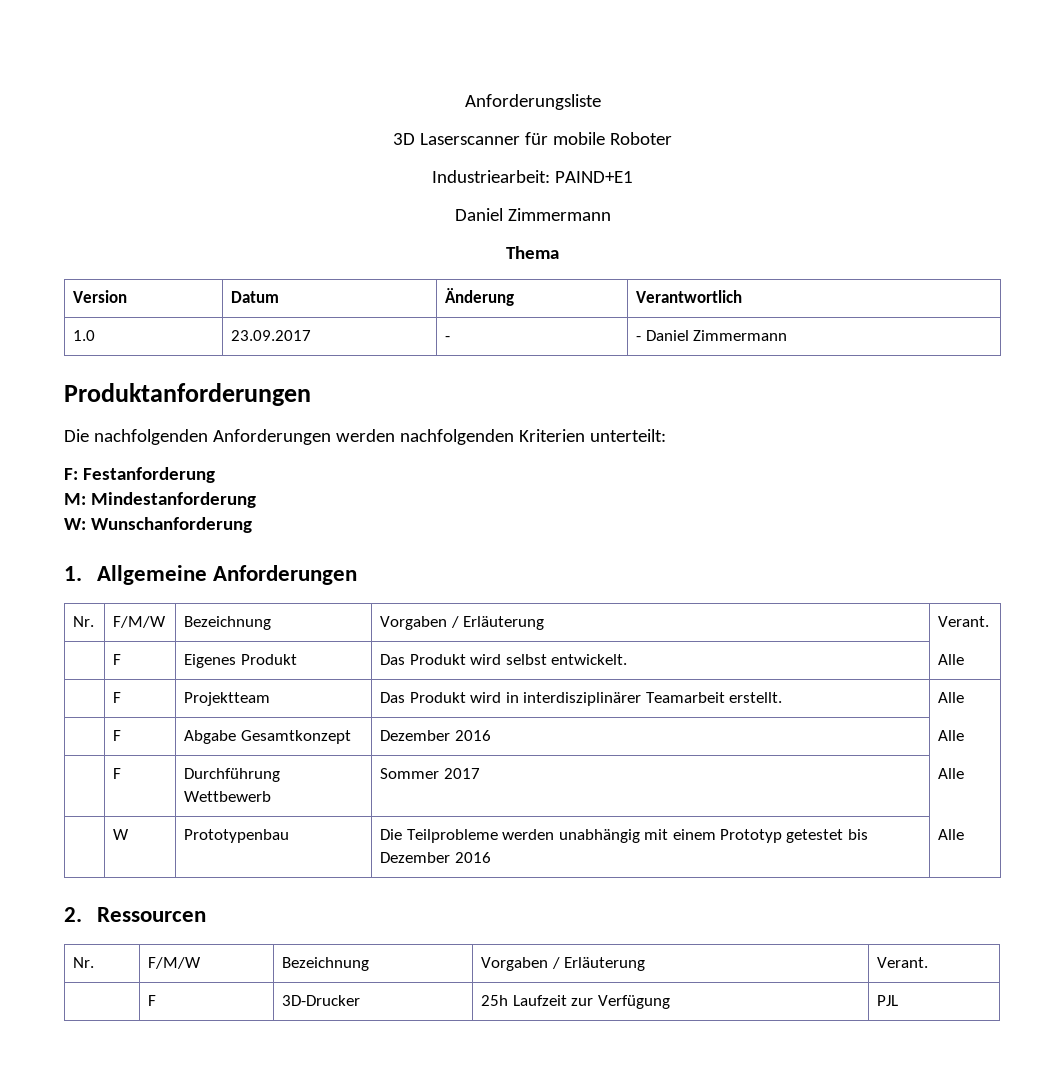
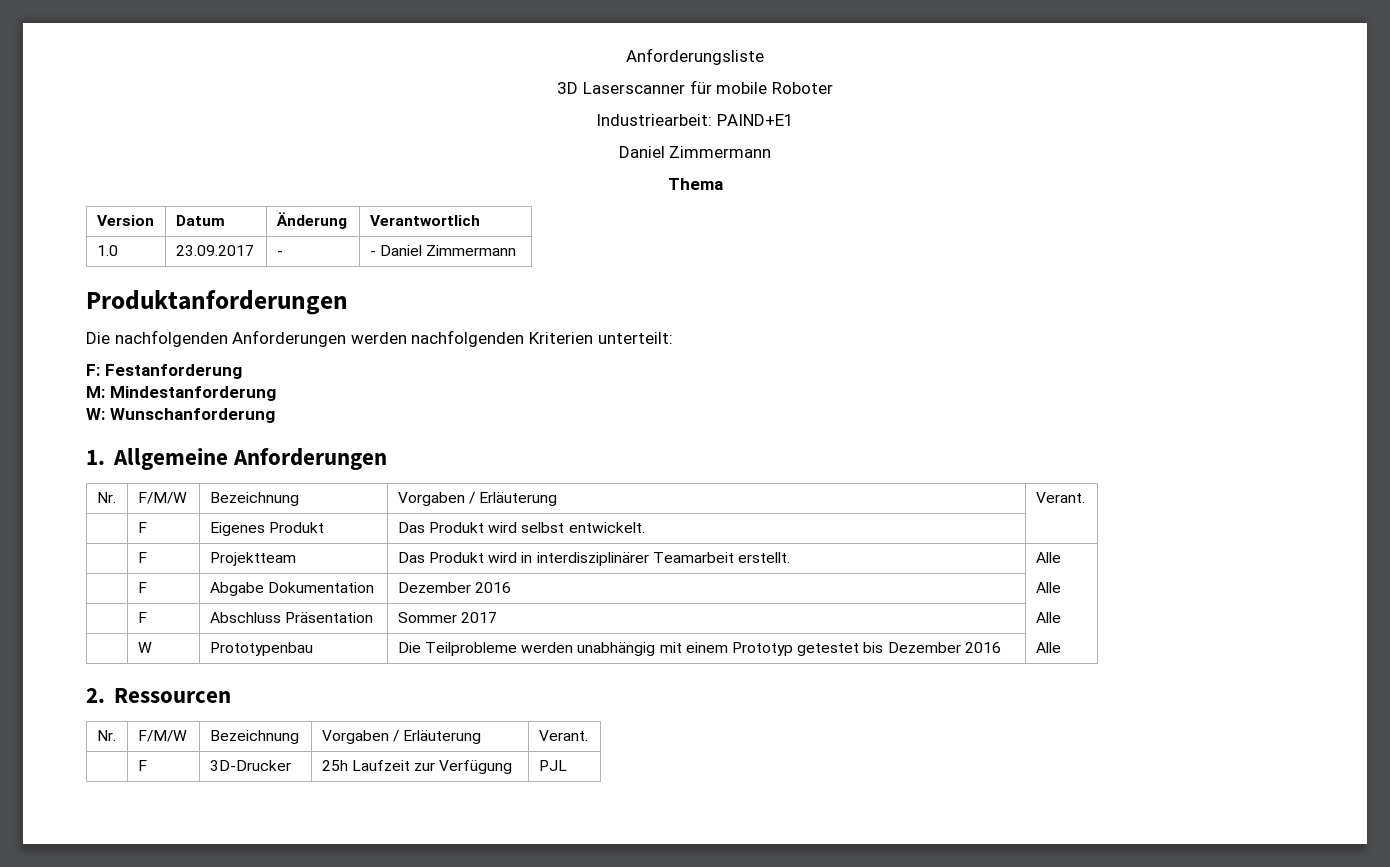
[938,654,965,665] Alle -> (645, 527) none
[240,730,351,744] Gesamtkonzept -> [268,582,375,593] Dokumentation
[184,768,281,782] [184,791,272,802] Durchführung Wettbewerb -> [209,612,374,623] Abschluss Präsentation

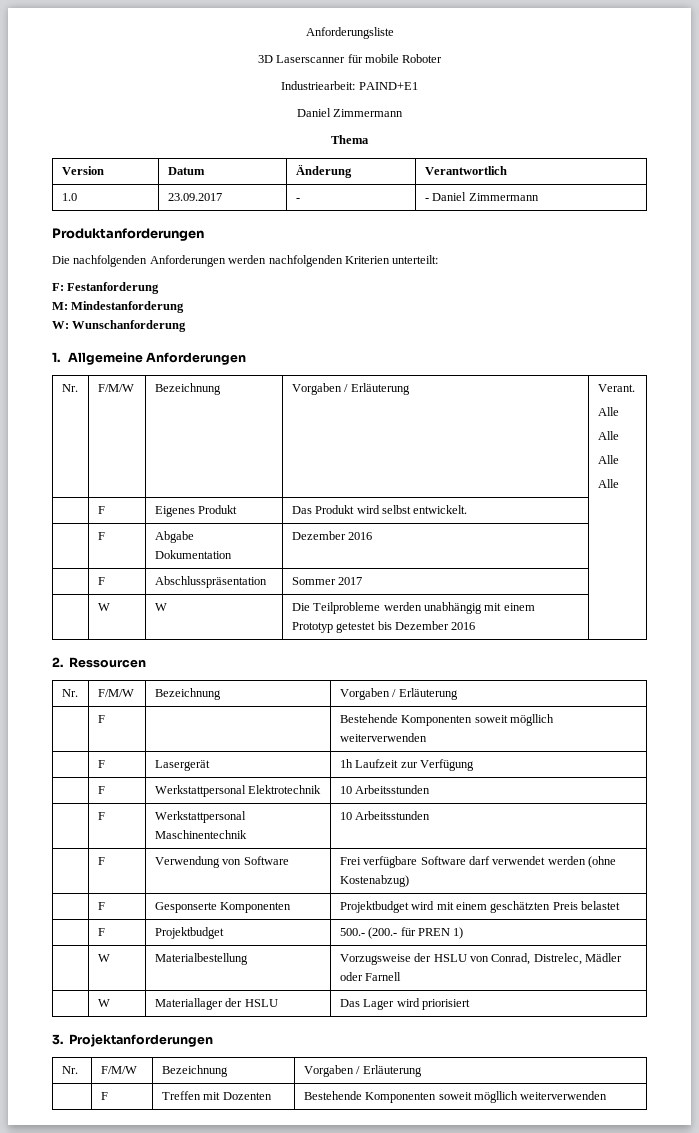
(1085, 497) none -> [597,407,619,416] [597,431,619,440] [597,455,619,464] [597,479,619,488] // Alle // Alle // Alle // Alle
[137,552,147,563] [209,552,296,566] [397,552,791,566] [1035,552,1061,563] // | F | Projektteam | Das Produkt wird in interdisziplinärer Teamarbeit erstellt. | Alle -> (468, 509) none
[1035,582,1061,593] [137,612,147,623] [209,612,374,623] Alle // | F | Abschluss Präsentation -> [97,577,105,585] [154,576,267,588] // | F | Abschlusspräsentation
[1035,612,1061,623] [137,642,152,653] [209,642,313,656] Alle // | W | Prototypenbau -> [97,603,110,611] [154,603,167,611] // | W | W
[1035,642,1061,653] Alle -> (476, 626) none
[538,730,588,741] [137,760,147,771] [209,760,291,771] [321,760,513,774] [538,760,567,771] | Verant. // | F | 3D-Drucker | 25h Laufzeit zur Verfügung | PJL -> [97,715,105,723] [339,714,555,726] [339,733,427,742] [97,760,105,768] [154,760,210,771] [339,759,475,771] [97,786,105,794] [154,785,322,797] [339,785,431,794] [97,812,105,820] [154,811,246,823] [154,830,247,839] [339,811,431,820] [97,857,105,865] [154,856,289,868] [339,856,617,868] [339,875,409,887] [97,902,105,910] [154,902,292,913] [339,901,621,913] [97,928,105,936] [154,927,224,939] [339,927,464,939] [97,954,110,962] [154,953,248,965] [339,953,623,965] [339,972,402,981] [97,999,110,1007] [154,998,278,1010] [339,998,471,1010] [52,1034,214,1047] [61,1066,78,1074] [100,1066,137,1074] [161,1065,228,1077] [303,1065,422,1077] [100,1092,108,1100] [161,1091,272,1100] [303,1091,608,1103] // | F | | Bestehende Komponenten soweit mögllich weiterverwenden // | F | Lasergerät | 1h Laufzeit zur Verfügung // | F | Werkstattpersonal Elektrotechnik | 10 Arbeitsstunden // | F | Werkstattpersonal Maschinentechnik | 10 Arbeitsstunden // | F | Verwendung von Software | Frei verfügbare Software darf verwendet werden (ohne Kostenabzug) // | F | Gesponserte Komponenten | Projektbudget wird mit einem geschätzten Preis belastet // | F | Projektbudget | 500.- (200.- für PREN 1) // | W | Materialbestellung | Vorzugsweise der HSLU von Conrad, Distrelec, Mädler oder Farnell // | W | Materiallager der HSLU | Das Lager wird priorisiert // 3. Projektanforderungen // Nr. | F/M/W | Bezeichnung | Vorgaben / Erläuterung // | F | Treffen mit Dozenten | Bestehende Komponenten soweit mögllich weiterverwenden

